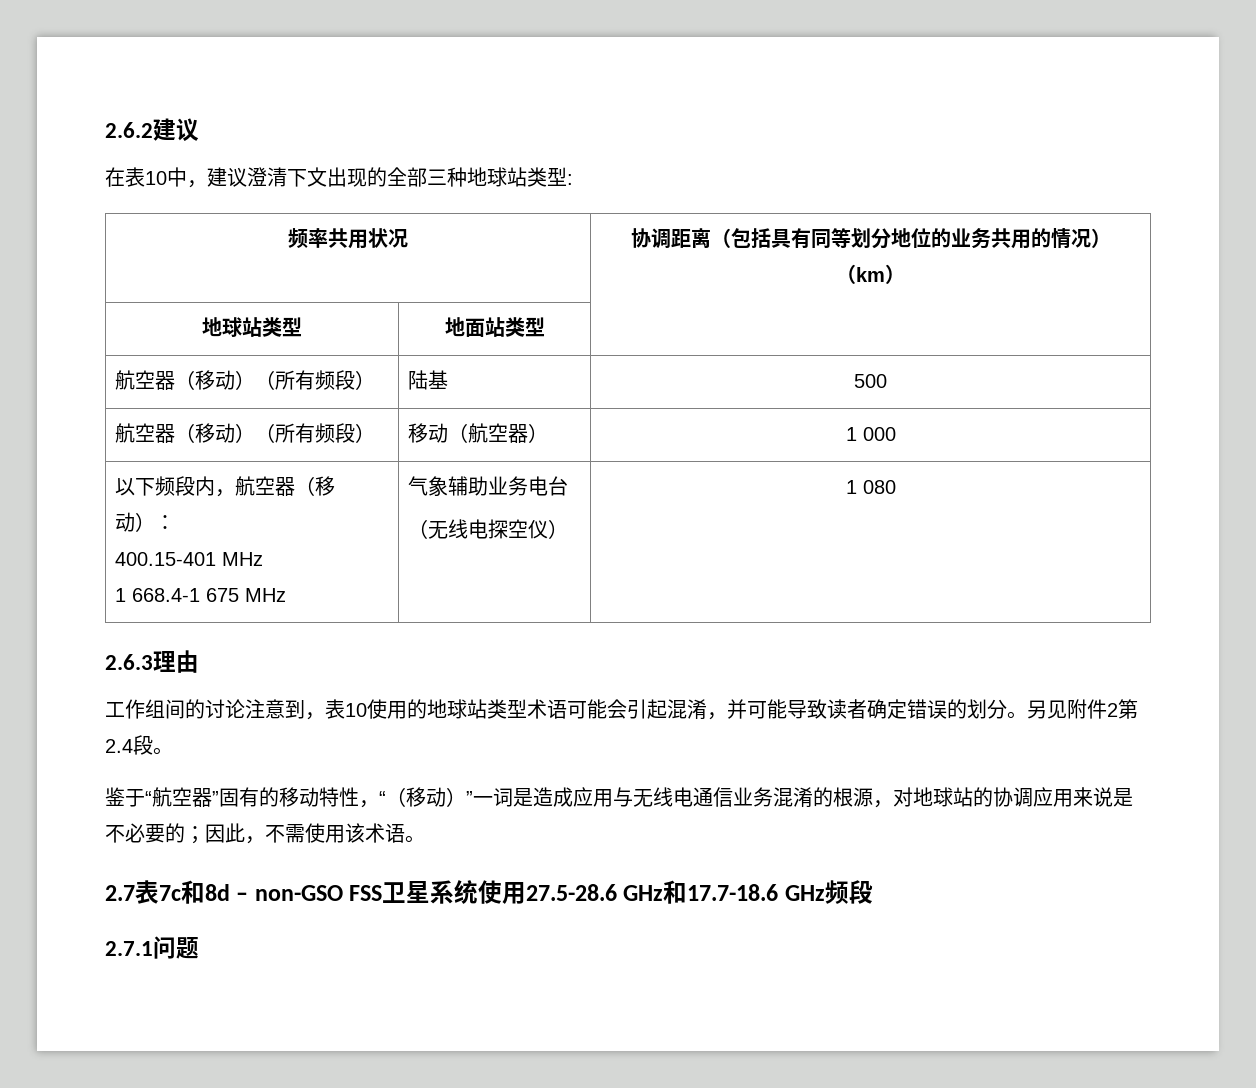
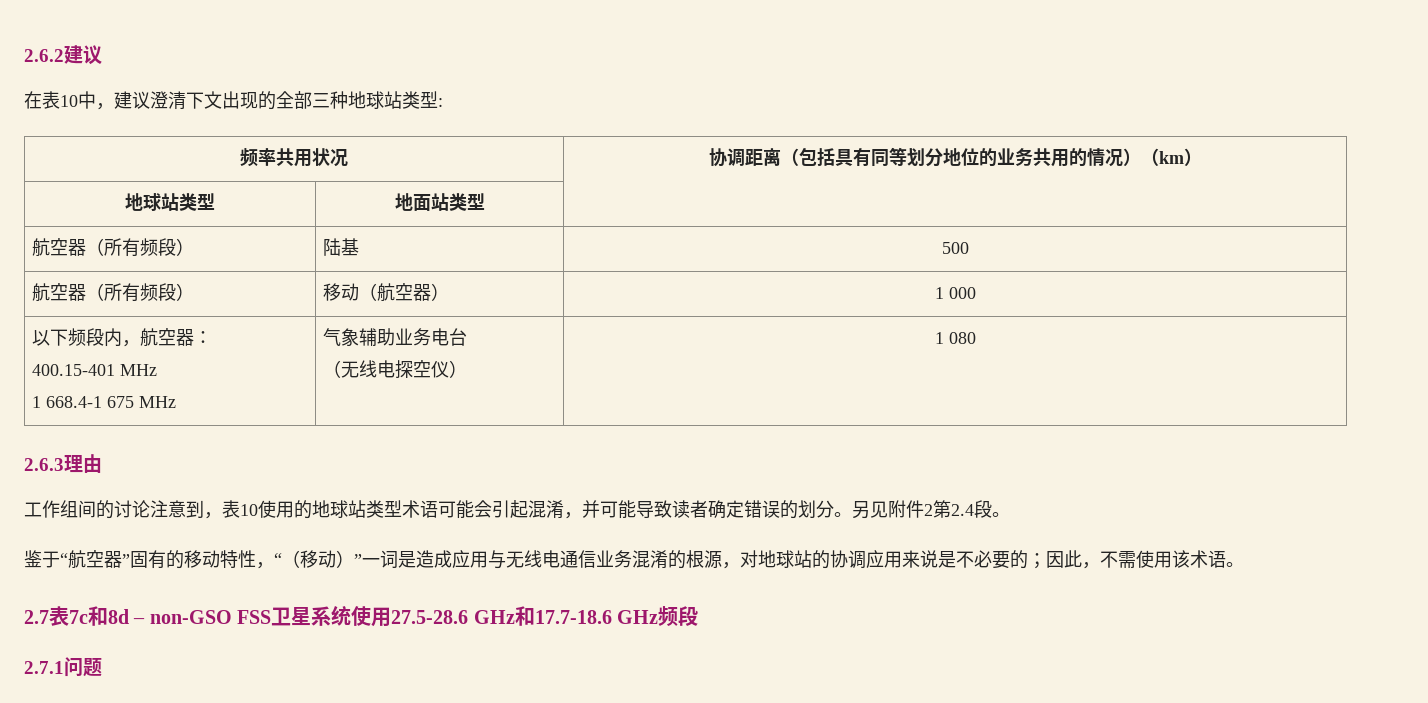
[195,370,276,390] 移动）（ -> (105, 247) none
[195,423,276,443] 移动）（ -> (105, 292) none
[295,476,336,496] [115,512,156,532] （移动） -> (195, 337) none

